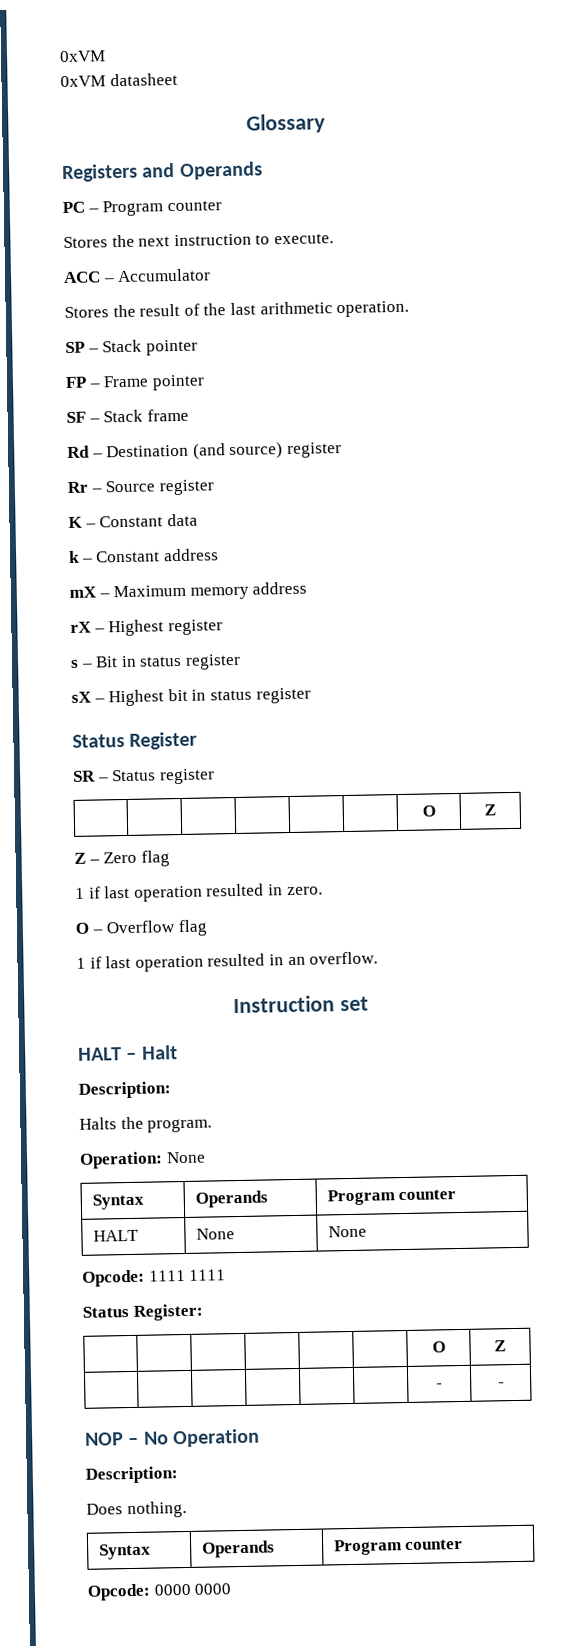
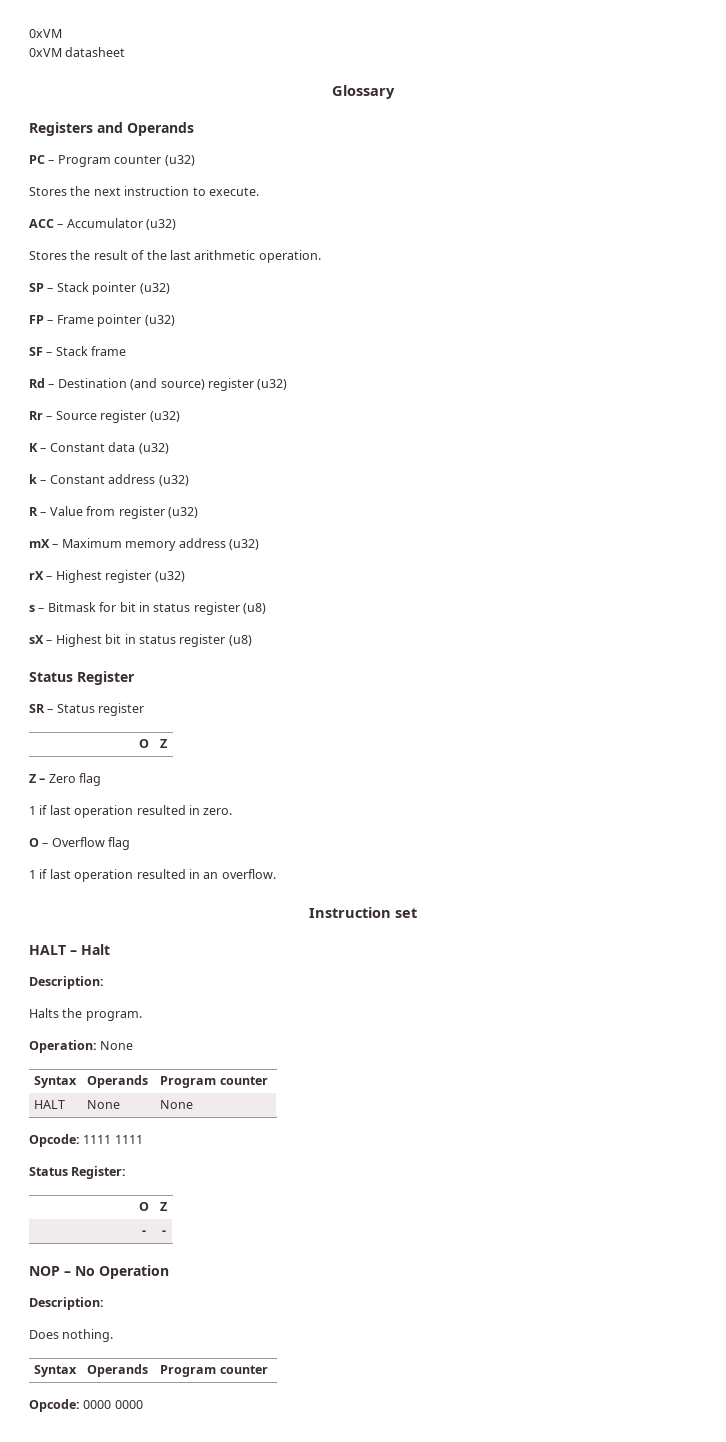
(222, 206) none -> [164,155,195,166] (u32)
(212, 275) none -> [146,219,177,230] (u32)
(198, 347) none -> [139,283,170,294] (u32)
(205, 382) none -> [144,315,175,326] (u32)
(342, 450) none -> [257,379,288,390] (u32)
(215, 487) none -> [149,411,180,422] (u32)
(198, 520) none -> [138,443,169,454] (u32)
(219, 555) none -> [158,475,189,486] [29,506,198,519] (u32) // R – Value from register (u32)
(308, 588) none -> [228,539,259,550] (u32)
(223, 627) none -> [154,571,185,582] (u32)
[95,653,241,670] Bit in status register -> [47,602,266,615] Bitmask for bit in status register (u8)
(311, 695) none -> [228,635,252,646] (u8)

